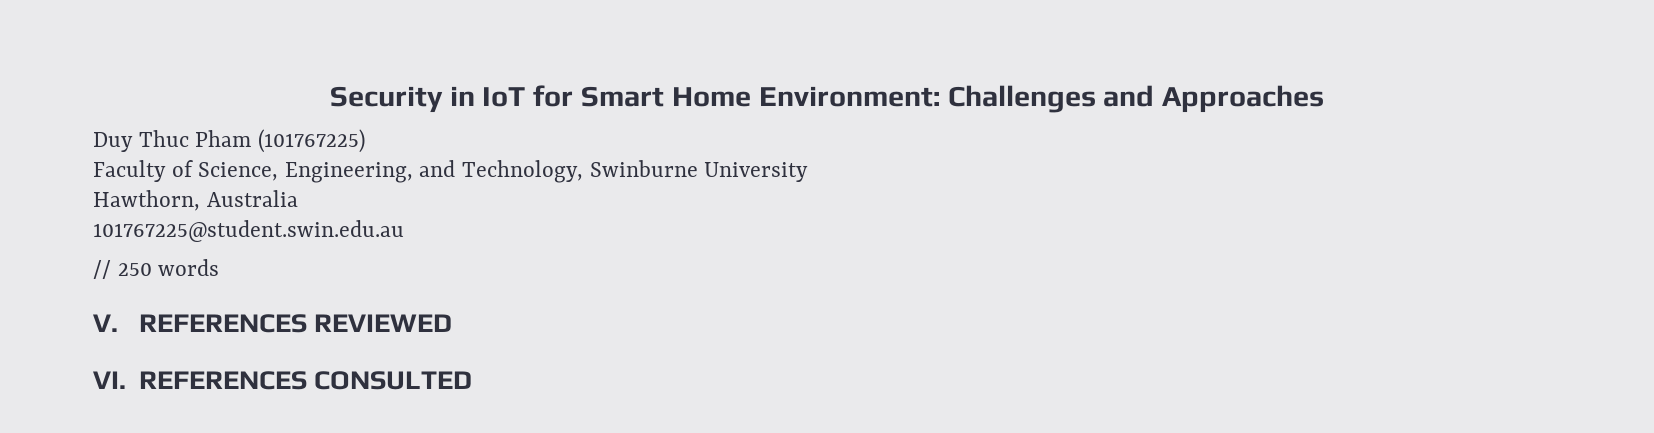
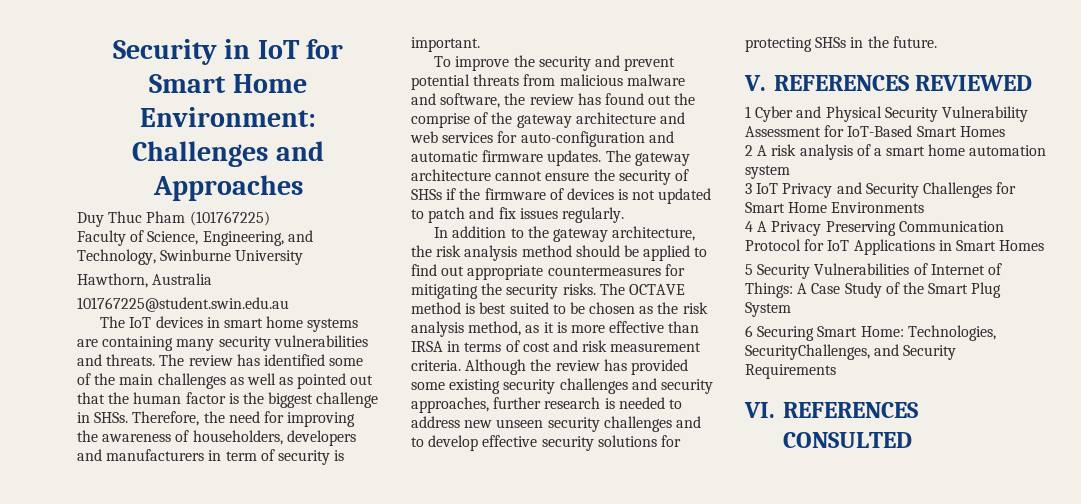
[93,259,220,279] [93,314,453,333] // 250 words // V. REFERENCES REVIEWED -> [100,316,359,332] [77,335,368,351] [77,354,364,366] [77,373,374,389] [77,392,379,408] [77,411,356,427] [77,430,356,446] [77,449,345,465] [411,37,480,52] [434,55,676,71] [411,74,685,90] [411,93,696,108] [411,112,685,128] [410,131,674,147] [411,150,690,166] [411,169,689,185] [411,188,712,204] [411,207,624,223] [434,226,696,242] [411,245,708,261] [411,264,685,280] [411,283,685,299] [411,302,708,314] [411,321,700,337] [411,340,702,352] [411,359,688,375] [411,378,713,394] [411,397,682,413] [411,416,701,432] [411,435,681,451] [745,36,937,52] [744,75,1033,91] [745,106,1028,122] [745,125,1005,137] [745,144,1047,160] [745,165,790,179] [745,182,1017,198] [745,202,925,213] [745,221,1004,236] [745,239,1045,255] [745,263,1002,279] [745,282,1002,298] [745,302,791,317] [745,325,996,341] [745,344,957,360] [745,364,836,379] The IoT devices in smart home systems are containing many security vulnerabilities and threats. The review has identified some of the main challenges as well as pointed out that the human factor is the biggest challenge in SHSs. Therefore, the need for improving the awareness of householders, developers and manufacturers in term of security is important. // To improve the security and prevent potential threats from malicious malware and software, the review has found out the comprise of the gateway architecture and web services for auto-configuration and automatic firmware updates. The gateway architecture cannot ensure the security of SHSs if the firmware of devices is not updated to patch and fix issues regularly. // In addition to the gateway architecture, the risk analysis method should be applied to find out appropriate countermeasures for mitigating the security risks. The OCTAVE method is best suited to be chosen as the risk analysis method, as it is more effective than IRSA in terms of cost and risk measurement criteria. Although the review has provided some existing security challenges and security approaches, further research is needed to address new unseen security challenges and to develop effective security solutions for protecting SHSs in the future. // V. REFERENCES REVIEWED // 1 Cyber and Physical Security Vulnerability Assessment for IoT-Based Smart Homes // 2 A risk analysis of a smart home automation system // 3 IoT Privacy and Security Challenges for Smart Home Environments // 4 A Privacy Preserving Communication Protocol for IoT Applications in Smart Homes // 5 Security Vulnerabilities of Internet of Things: A Case Study of the Smart Plug System // 6 Securing Smart Home: Technologies, SecurityChallenges, and Security Requirements

